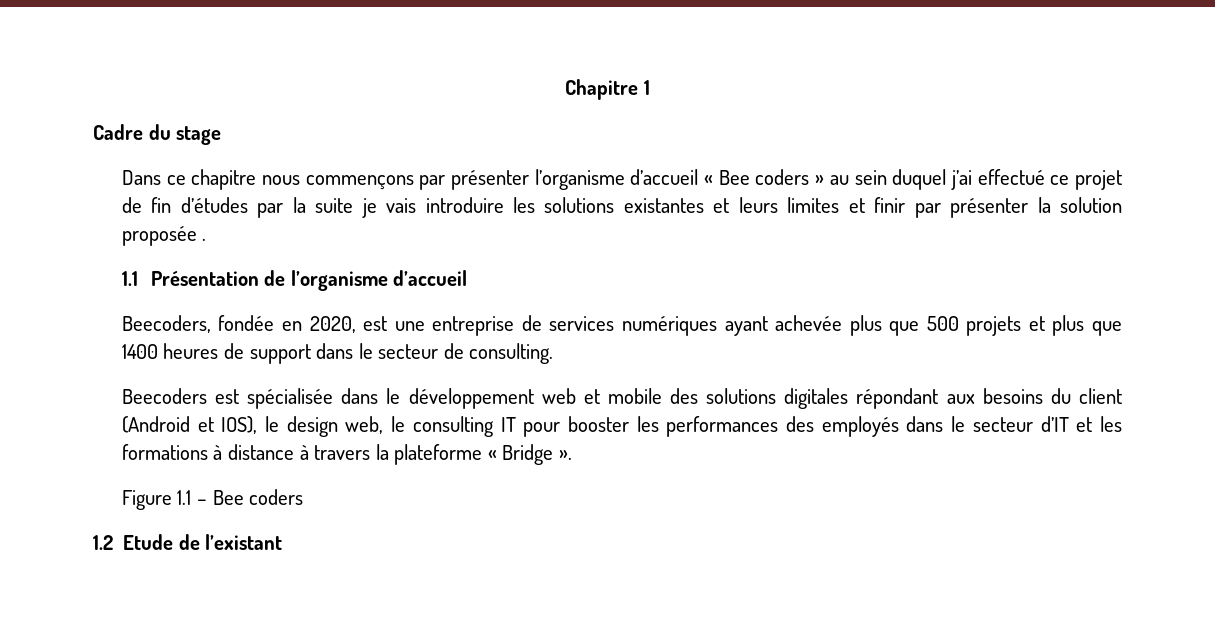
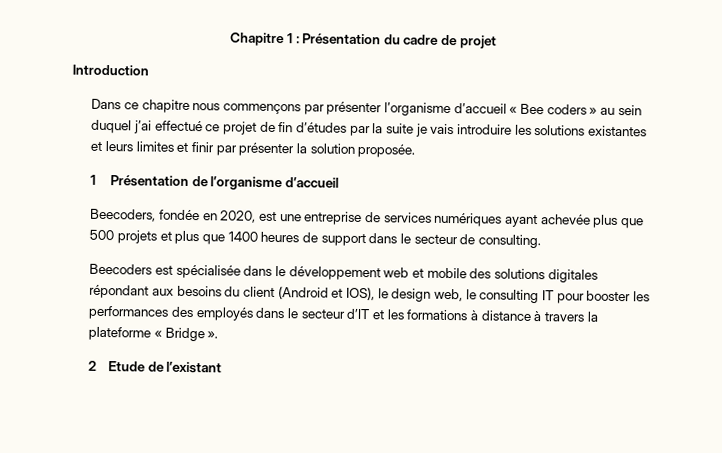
[93,124,222,145] // Cadre du stage -> [295,33,497,49] [72,64,149,76] : Présentation du cadre de projet // Introduction
[121,226,207,246] [121,271,138,286] proposée . // 1.1 -> [357,143,416,158] [90,174,97,185] proposée. // 1
[121,489,304,510] [93,535,113,550] Figure 1.1 – Bee coders // 1.2 -> [88,360,98,371] 2

